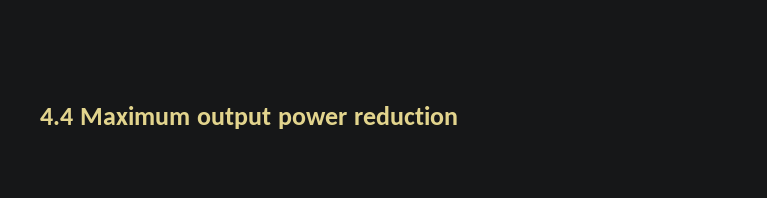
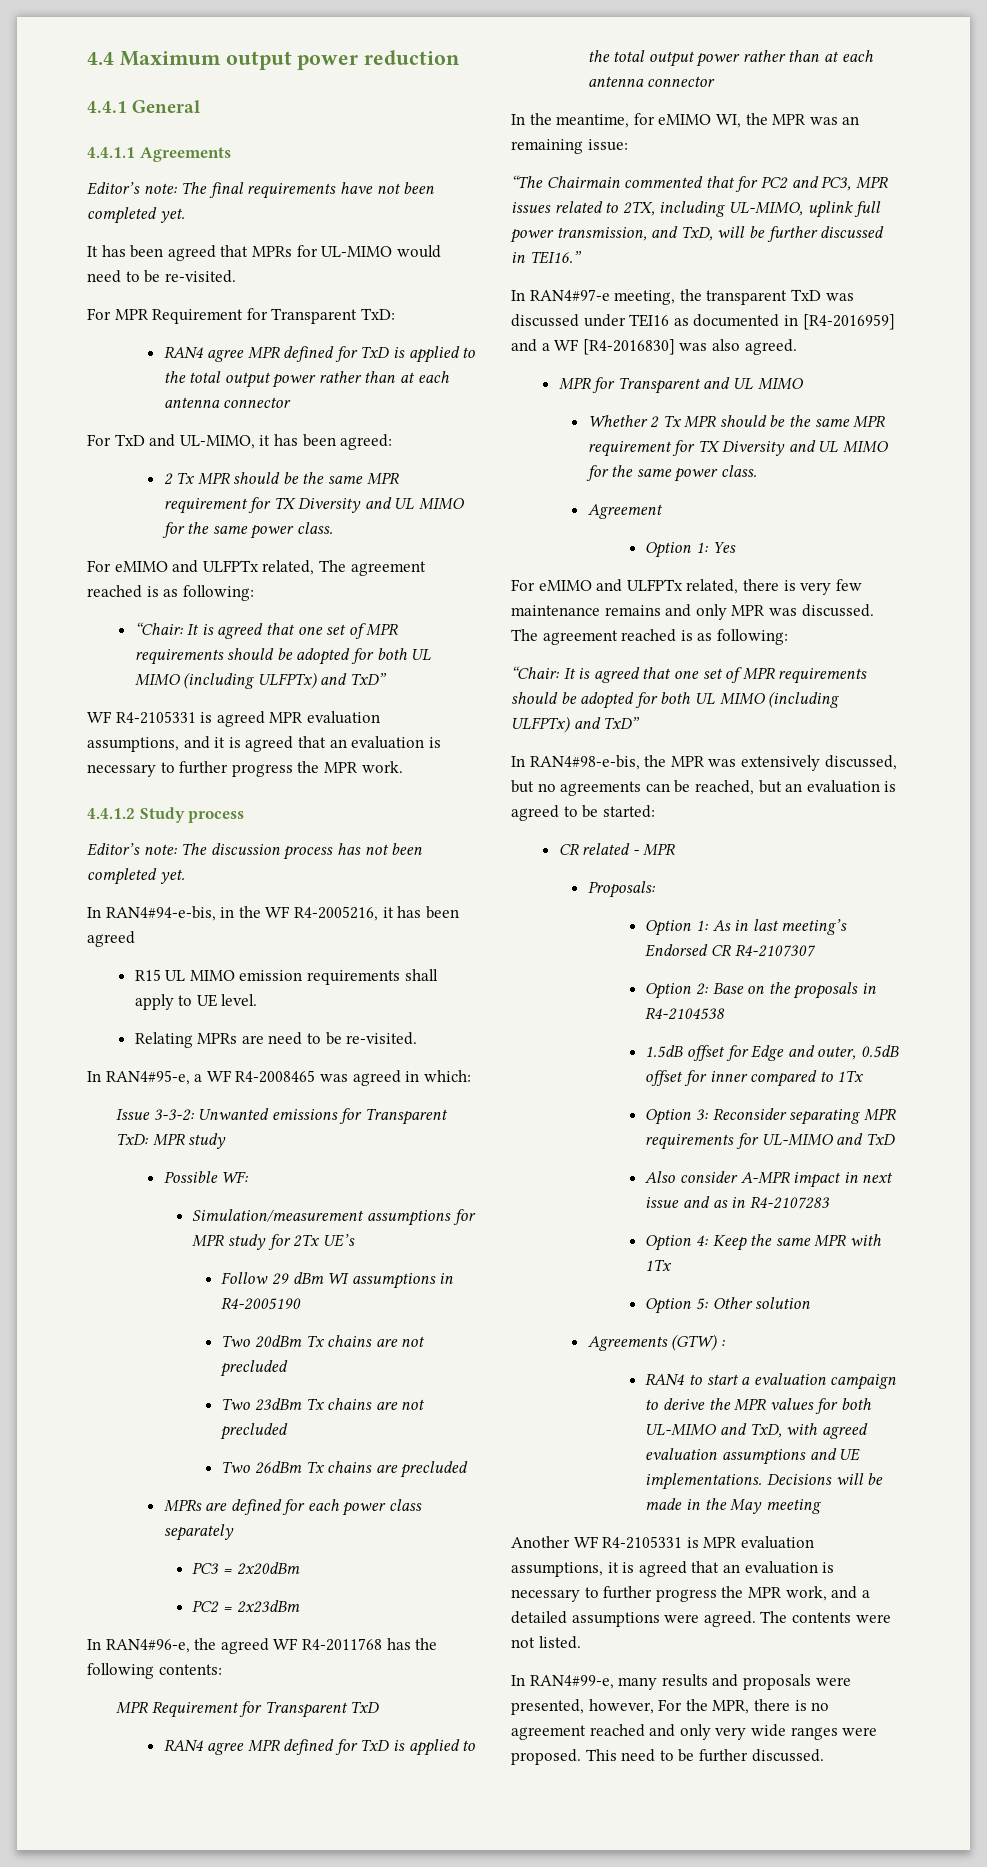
(458, 115) none -> [87,100,201,113] [87,147,231,162] [87,182,435,199] [87,207,185,224] [87,245,441,261] [87,270,236,283] [87,308,395,324] [163,346,476,363] [163,371,449,388] [163,397,292,408] [87,434,393,450] [163,472,399,485] [163,497,465,514] [161,522,333,539] [87,560,426,576] [87,585,254,601] [134,622,399,639] [134,648,432,665] [134,672,387,689] [87,711,380,727] [87,736,441,752] [87,761,403,777] [87,807,245,823] [87,843,423,860] [87,868,185,885] [87,906,459,921] [87,931,135,947] [134,969,438,985] [134,994,258,1010] [134,1032,418,1048] [87,1070,471,1086] [115,1108,448,1125] [115,1133,227,1149] [163,1171,249,1183] [192,1209,476,1226] [192,1234,355,1250] [221,1272,454,1289] [221,1297,302,1310] [221,1335,426,1348] [220,1360,289,1377] [221,1398,426,1411] [220,1423,289,1440] [221,1461,469,1478] [163,1499,423,1516] [163,1524,234,1541] [192,1562,300,1575] [192,1600,300,1613] [87,1638,438,1654] [87,1663,222,1679] [115,1701,380,1718] [163,1739,476,1756] [587,50,873,67] [587,76,716,87] [511,113,860,128] [511,139,628,154] [511,175,888,192] [511,201,882,218] [510,226,885,243] [511,251,582,264] [511,289,854,305] [511,314,895,330] [511,339,797,355] [558,377,803,394] [587,415,886,428] [587,440,889,457] [585,465,757,482] [587,504,663,519] [645,542,736,558] [511,579,862,595] [511,604,874,620] [511,629,788,645] [511,666,868,684] [511,691,840,709] [511,716,641,733] [511,755,897,771] [511,780,897,796] [511,805,655,821] [558,843,676,856] [587,881,655,898] [645,919,848,936] [645,944,816,957] [645,982,876,999] [645,1007,726,1020] [645,1045,899,1061] [645,1070,865,1087] [645,1108,896,1125] [645,1133,895,1150] [645,1171,894,1188] [645,1196,830,1209] [645,1234,881,1251] [645,1259,673,1271] [645,1297,811,1314] [587,1334,725,1351] [645,1373,897,1390] [645,1398,871,1414] [645,1423,868,1439] [645,1448,861,1465] [645,1473,884,1490] [645,1498,821,1514] [511,1536,814,1549] [511,1561,835,1577] [511,1586,870,1602] [511,1611,891,1627] [511,1636,581,1649] [511,1674,851,1690] [511,1699,830,1715] [511,1724,878,1740] [511,1749,824,1765] // 4.4.1 General // 4.4.1.1 Agreements // Editor’s note: The final requirements have not been completed yet. // It has been agreed that MPRs for UL-MIMO would need to be re-visited. // For MPR Requirement for Transparent TxD: // RAN4 agree MPR defined for TxD is applied to the total output power rather than at each antenna connector // For TxD and UL-MIMO, it has been agreed: // 2 Tx MPR should be the same MPR requirement for TX Diversity and UL MIMO for the same power class. // For eMIMO and ULFPTx related, The agreement reached is as following: // “Chair: It is agreed that one set of MPR requirements should be adopted for both UL MIMO (including ULFPTx) and TxD” // WF R4-2105331 is agreed MPR evaluation assumptions, and it is agreed that an evaluation is necessary to further progress the MPR work. // 4.4.1.2 Study process // Editor’s note: The discussion process has not been completed yet. // In RAN4#94-e-bis, in the WF R4-2005216, it has been agreed // R15 UL MIMO emission requirements shall apply to UE level. // Relating MPRs are need to be re-visited. // In RAN4#95-e, a WF R4-2008465 was agreed in which: // Issue 3-3-2: Unwanted emissions for Transparent TxD: MPR study // Possible WF: // Simulation/measurement assumptions for MPR study for 2Tx UE’s // Follow 29 dBm WI assumptions in R4-2005190 // Two 20dBm Tx chains are not precluded // Two 23dBm Tx chains are not precluded // Two 26dBm Tx chains are precluded // MPRs are defined for each power class separately // PC3 = 2x20dBm // PC2 = 2x23dBm // In RAN4#96-e, the agreed WF R4-2011768 has the following contents: // MPR Requirement for Transparent TxD // RAN4 agree MPR defined for TxD is applied to the total output power rather than at each antenna connector // In the meantime, for eMIMO WI, the MPR was an remaining issue: // “The Chairmain commented that for PC2 and PC3, MPR issues related to 2TX, including UL-MIMO, uplink full power transmission, and TxD, will be further discussed in TEI16.” // In RAN4#97-e meeting, the transparent TxD was discussed under TEI16 as documented in [R4-2016959] and a WF [R4-2016830] was also agreed. // MPR for Transparent and UL MIMO // Whether 2 Tx MPR should be the same MPR requirement for TX Diversity and UL MIMO for the same power class. // Agreement // Option 1: Yes // For eMIMO and ULFPTx related, there is very few maintenance remains and only MPR was discussed. The agreement reached is as following: // “Chair: It is agreed that one set of MPR requirements should be adopted for both UL MIMO (including ULFPTx) and TxD” // In RAN4#98-e-bis, the MPR was extensively discussed, but no agreements can be reached, but an evaluation is agreed to be started: // CR related - MPR // Proposals: // Option 1: As in last meeting’s Endorsed CR R4-2107307 // Option 2: Base on the proposals in R4-2104538 // 1.5dB offset for Edge and outer, 0.5dB offset for inner compared to 1Tx // Option 3: Reconsider separating MPR requirements for UL-MIMO and TxD // Also consider A-MPR impact in next issue and as in R4-2107283 // Option 4: Keep the same MPR with 1Tx // Option 5: Other solution // Agreements (GTW) : // RAN4 to start a evaluation campaign to derive the MPR values for both UL-MIMO and TxD, with agreed evaluation assumptions and UE implementations. Decisions will be made in the May meeting // Another WF R4-2105331 is MPR evaluation assumptions, it is agreed that an evaluation is necessary to further progress the MPR work, and a detailed assumptions were agreed. The contents were not listed. // In RAN4#99-e, many results and proposals were presented, however, For the MPR, there is no agreement reached and only very wide ranges were proposed. This need to be further discussed.

